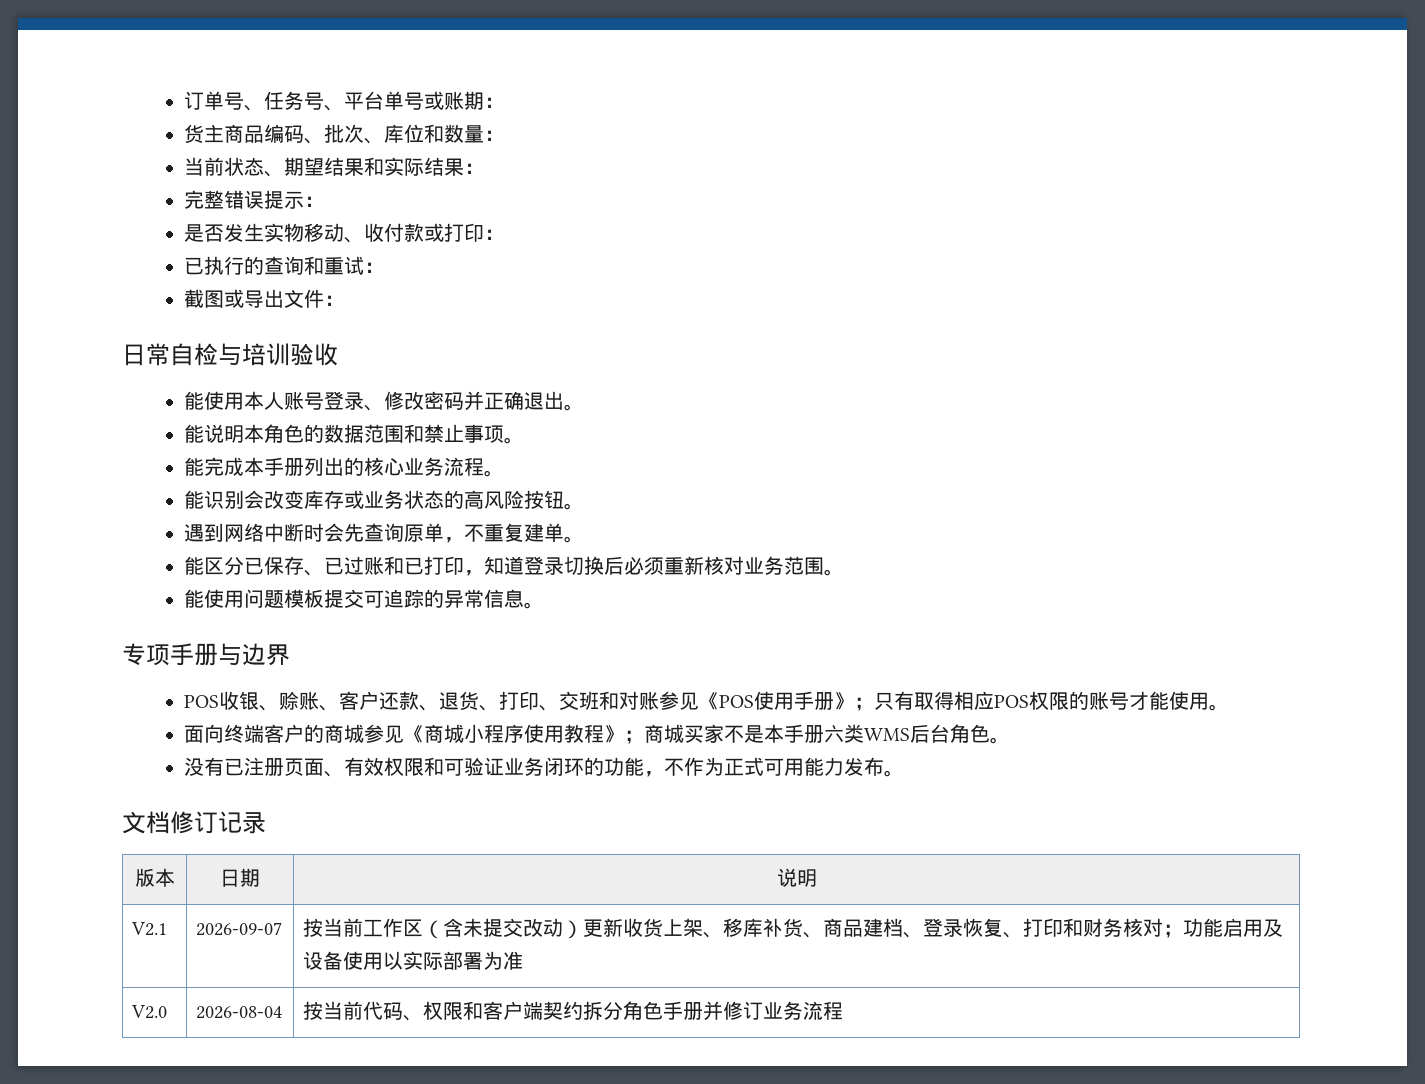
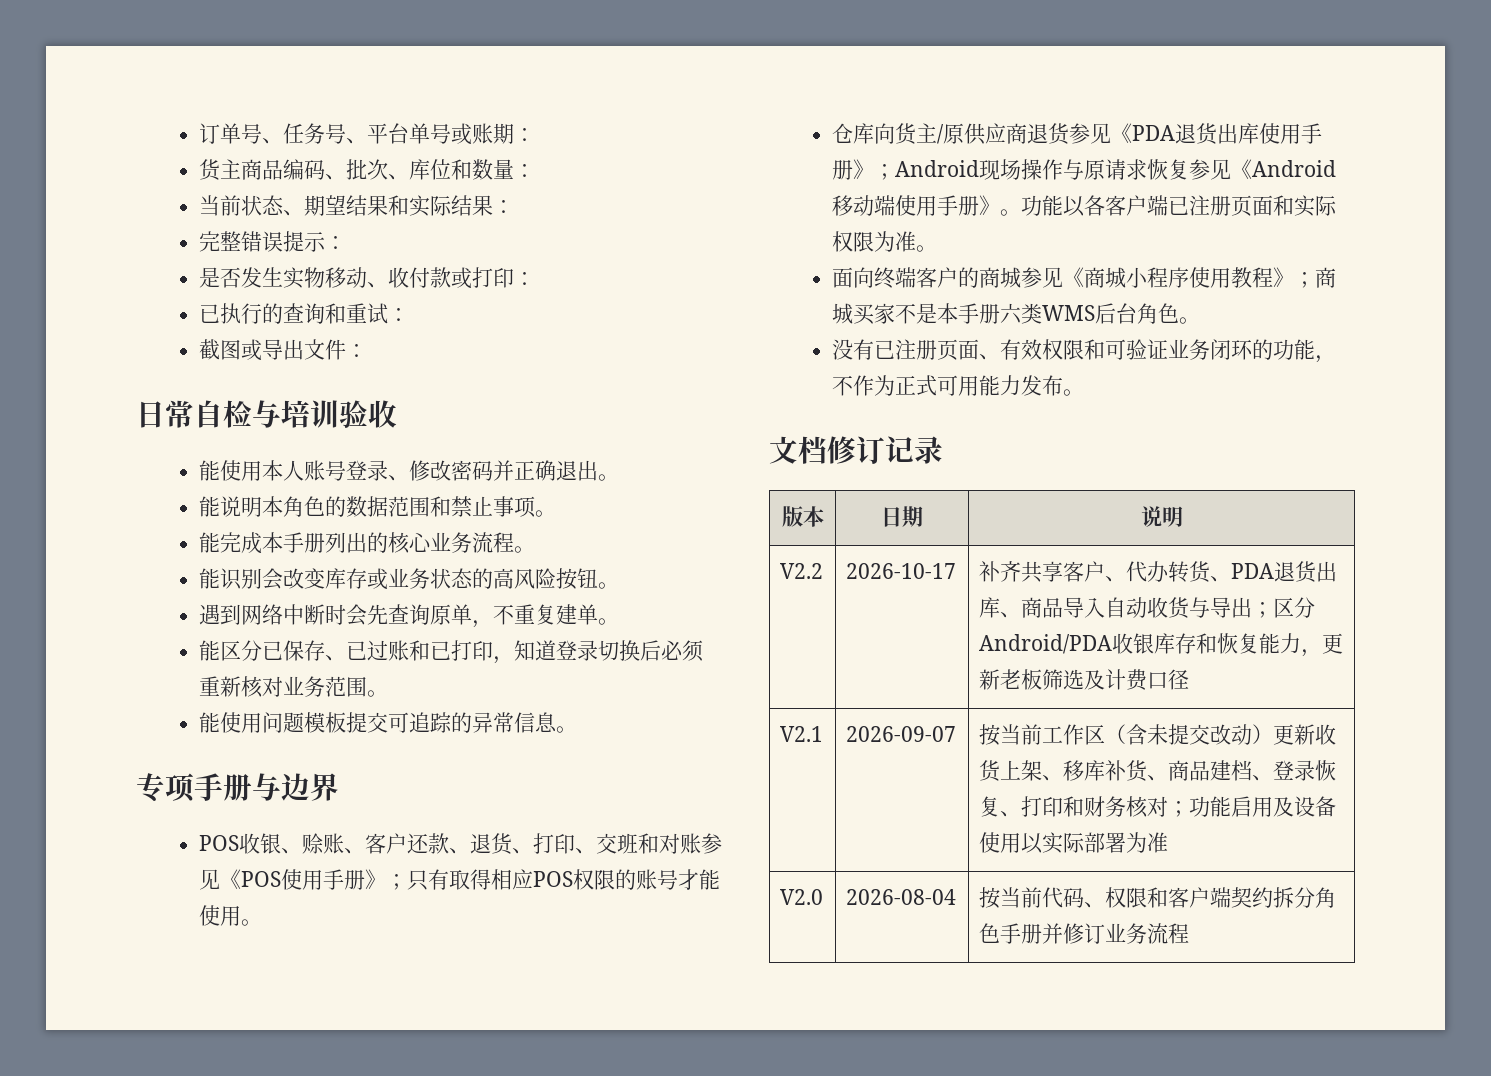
(1229, 707) none -> [831,123,1322,145] [831,159,1336,180] [831,195,1337,217] [831,231,937,252] // 仓库向货主/原供应商退货参见《PDA退货出库使用手册》；Android现场操作与原请求恢复参见《Android移动端使用手册》。功能以各客户端已注册页面和实际权限为准。
(817, 878) none -> [779,563,823,579] [845,563,956,579] [978,561,1337,583] [978,597,1315,619] [978,633,1343,657] [978,669,1189,691] // V2.2 | 2026-10-17 | 补齐共享客户、代办转货、PDA退货出库、商品导入自动收货与导出；区分Android/PDA收银库存和恢复能力，更新老板筛选及计费口径

